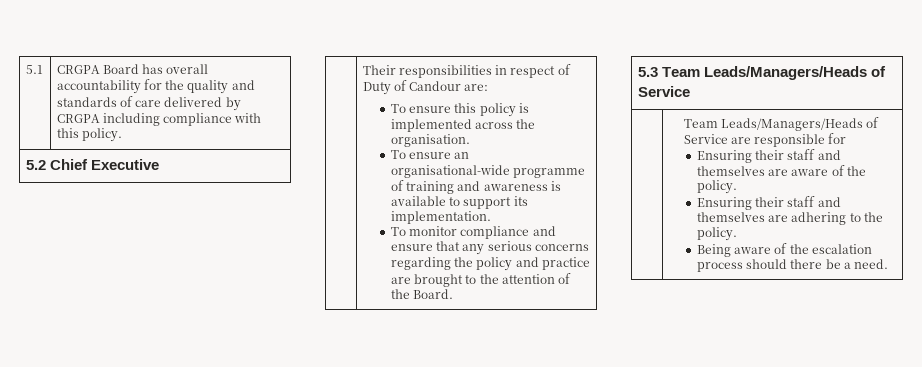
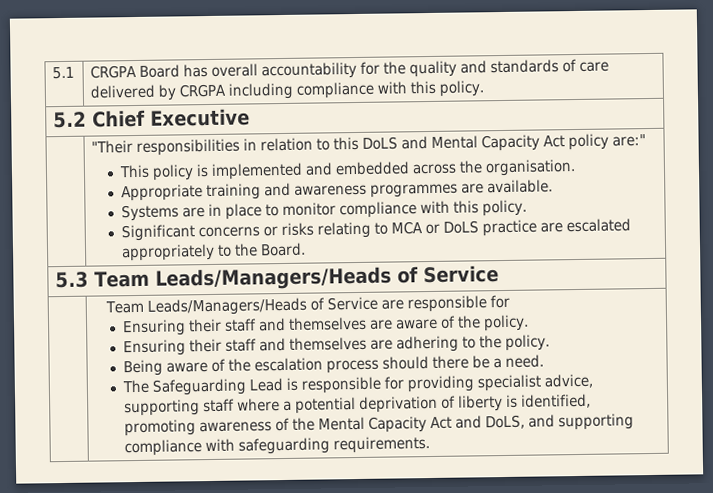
[362,65,396,75] Their -> [90,140,133,154] "Their
[510,64,571,78] [362,80,489,95] [390,103,477,113] respect of Duty of Candour are: // To ensure this -> [259,133,646,152] [119,164,151,179] relation to this DoLS and Mental Capacity Act policy are:" // This
(472, 125) none -> [305,161,411,176] and embedded
[390,150,470,159] [390,165,586,178] [390,180,561,194] [390,196,528,209] [390,211,491,224] [390,226,556,239] [390,241,589,255] [390,257,590,271] [390,273,572,287] To ensure an organisational-wide programme of training and awareness is available to support its implementation. // To monitor compliance and ensure that any serious concerns regarding the policy and practice are brought to the attention of -> [121,179,554,202] [121,199,528,222] [121,218,632,242] [121,243,233,262] Appropriate training and awareness programmes are available. // Systems are in place to monitor compliance with this policy. // Significant concerns or risks relating to MCA or DoLS practice are escalated appropriately to
(889, 264) none -> [122,373,594,396] [124,393,592,417] [124,413,635,437] [124,436,431,457] // The Safeguarding Lead is responsible for providing specialist advice, supporting staff where a potential deprivation of liberty is identified, promoting awareness of the Mental Capacity Act and DoLS, and supporting compliance with safeguarding requirements.

